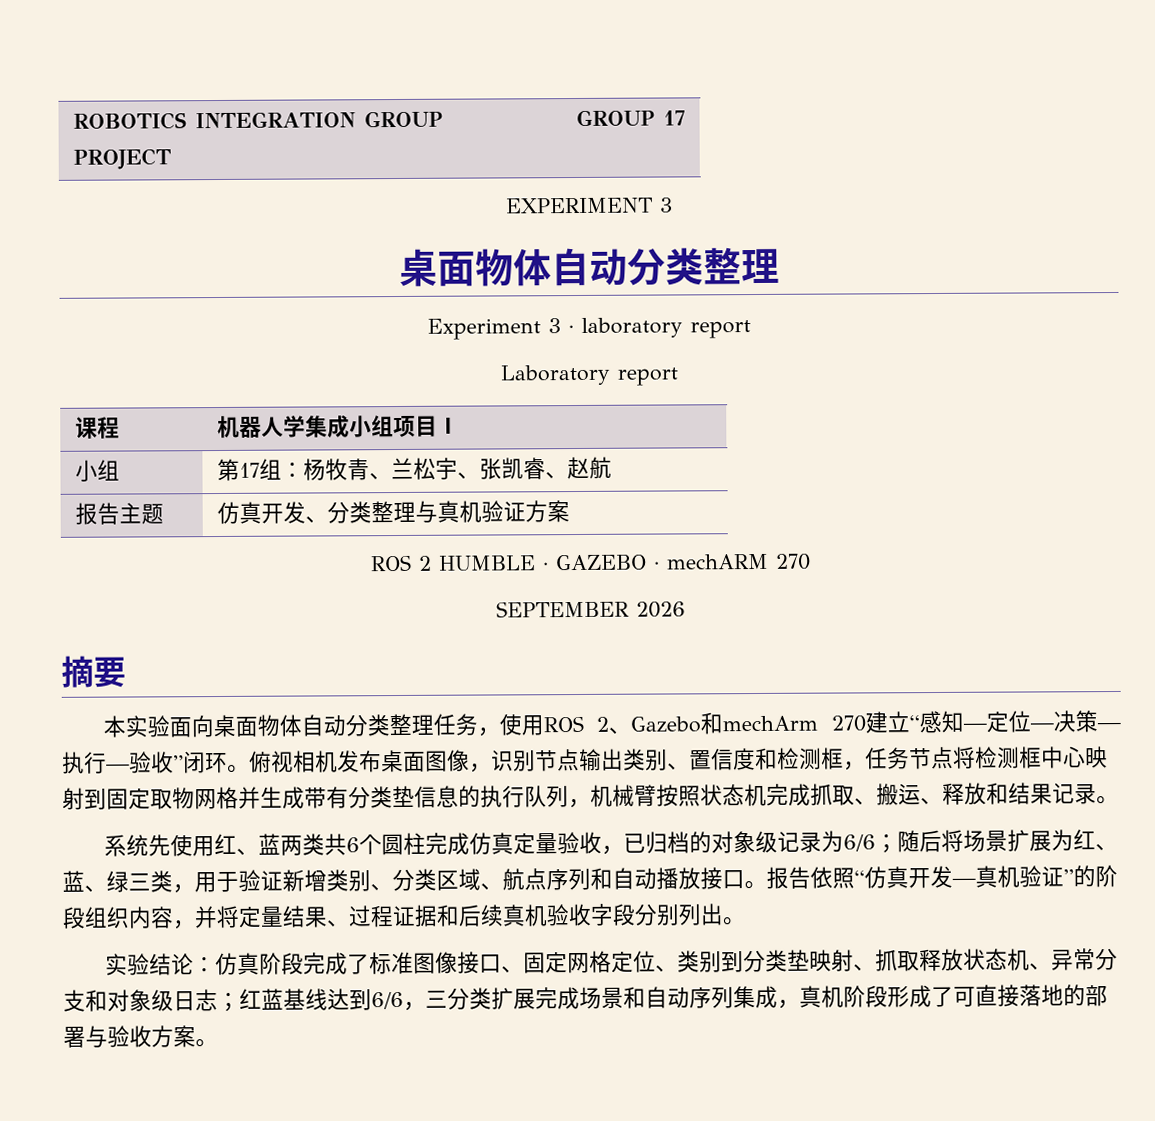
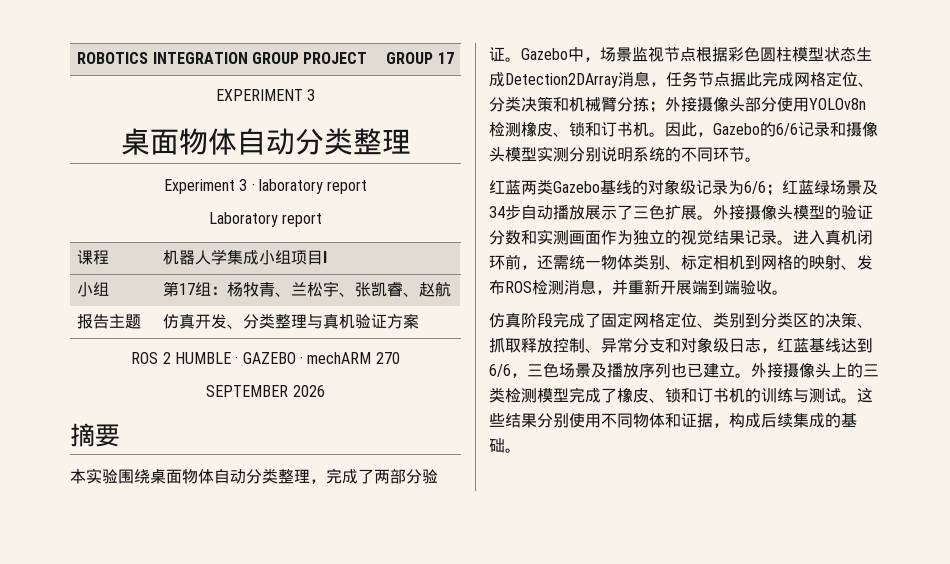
[168,710,1121,738] [62,746,1108,774] [62,782,1119,810] [103,831,690,857] 面向桌面物体自动分类整理任务，使用ROS 2、Gazebo和mechArm 270建立“感知—定位—决策—执行—验收”闭环。俯视相机发布桌面图像，识别节点输出类别、置信度和检测框，任务节点将检测框中心映射到固定取物网格并生成带有分类垫信息的执行队列，机械臂按照状态机完成抓取、搬运、释放和结果记录。 // 系统先使用红、蓝两类共6个圆柱完成仿真定量验收，已归档 -> [118,468,438,484] [489,46,872,62] [489,71,874,88] [489,96,866,113] [489,122,878,137] [489,146,761,162] [489,179,632,195] 围绕桌面物体自动分类整理，完成了两部分验证。Gazebo中，场景监视节点根据彩色圆柱模型状态生成Detection2DArray消息，任务节点据此完成网格定位、分类决策和机械臂分拣；外接摄像头部分使用YOLOv8n检测橡皮、锁和订书机。因此，Gazebo的6/6记录和摄像头模型实测分别说明系统的不同环节。 // 红蓝两类Gazebo基线
[896,829,1118,853] [62,864,1118,894] [62,903,746,930] [104,951,524,976] 随后将场景扩展为红、蓝、绿三类，用于验证新增类别、分类区域、航点序列和自动播放接口。报告依照“仿真开发—真机验证”的阶段组织内容，并将定量结果、过程证据和后续真机验收字段分别列出。 // 实验结论：仿真阶段完成了标准图像接口、 -> [782,180,878,195] [489,205,873,220] [489,229,873,245] [489,254,873,270] [489,279,788,295] [489,312,601,328] 红蓝绿场景及34步自动播放展示了三色扩展。外接摄像头模型的验证分数和实测画面作为独立的视觉结果记录。进入真机闭环前，还需统一物体类别、标定相机到网格的映射、发布ROS检测消息，并重新开展端到端验收。 // 仿真阶段完成了
[786,949,854,972] 垫映射 -> [793,312,857,328] 区的决策
[962,948,1030,971] 状态机 -> [553,338,585,353] 控制
[217,992,240,1013] ； -> [761,348,777,353] ，
[447,984,1108,1010] [63,1025,196,1048] 分类扩展完成场景和自动序列集成，真机阶段形成了可直接落地的部署与验收方案 -> [543,363,879,378] [489,387,873,403] [489,413,857,428] [489,438,505,453] 色场景及播放序列也已建立。外接摄像头上的三类检测模型完成了橡皮、锁和订书机的训练与测试。这些结果分别使用不同物体和证据，构成后续集成的基础

